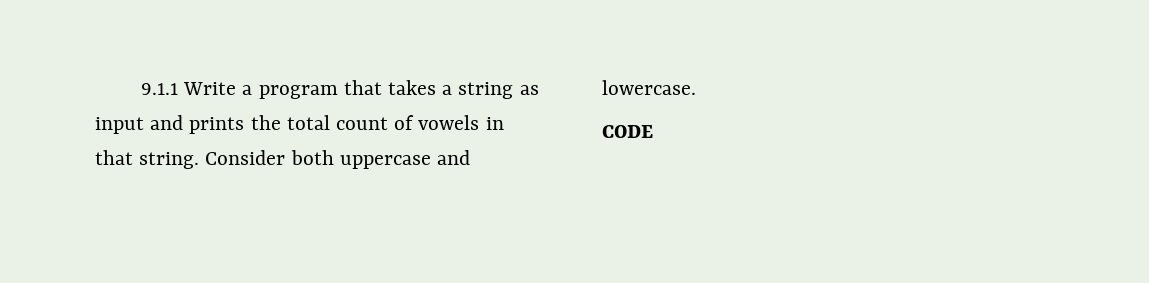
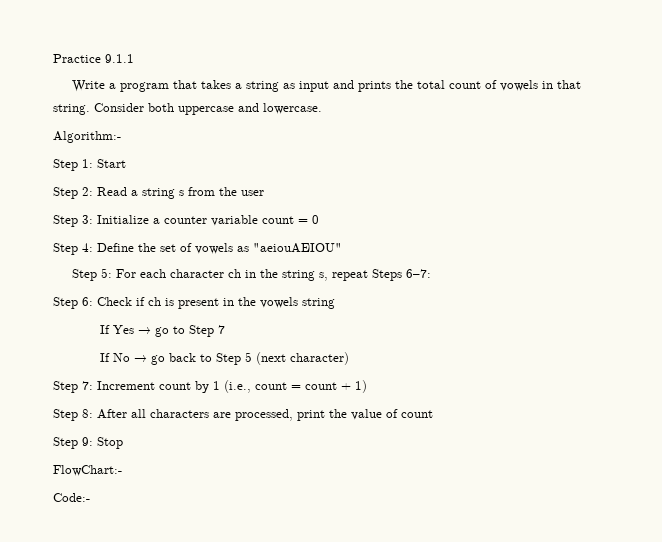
(140, 89) none -> [53,54,101,63] Practice
(178, 89) none -> (134, 58) //
[602,125,653,138] CODE -> [53,131,121,143] [53,159,126,171] [53,187,264,199] [53,215,319,227] [53,243,342,255] [72,268,432,281] [53,297,335,309] [100,325,226,337] [100,352,350,365] [53,380,367,393] [53,409,433,421] [53,437,123,449] [53,465,122,476] [53,493,90,502] Algorithm:- // Step 1: Start // Step 2: Read a string s from the user // Step 3: Initialize a counter variable count = 0 // Step 4: Define the set of vowels as "aeiouAEIOU" // Step 5: For each character ch in the string s, repeat Steps 6–7: // Step 6: Check if ch is present in the vowels string // If Yes → go to Step 7 // If No → go back to Step 5 (next character) // Step 7: Increment count by 1 (i.e., count = count + 1) // Step 8: After all characters are processed, print the value of count // Step 9: Stop // FlowChart:- // Code:-

